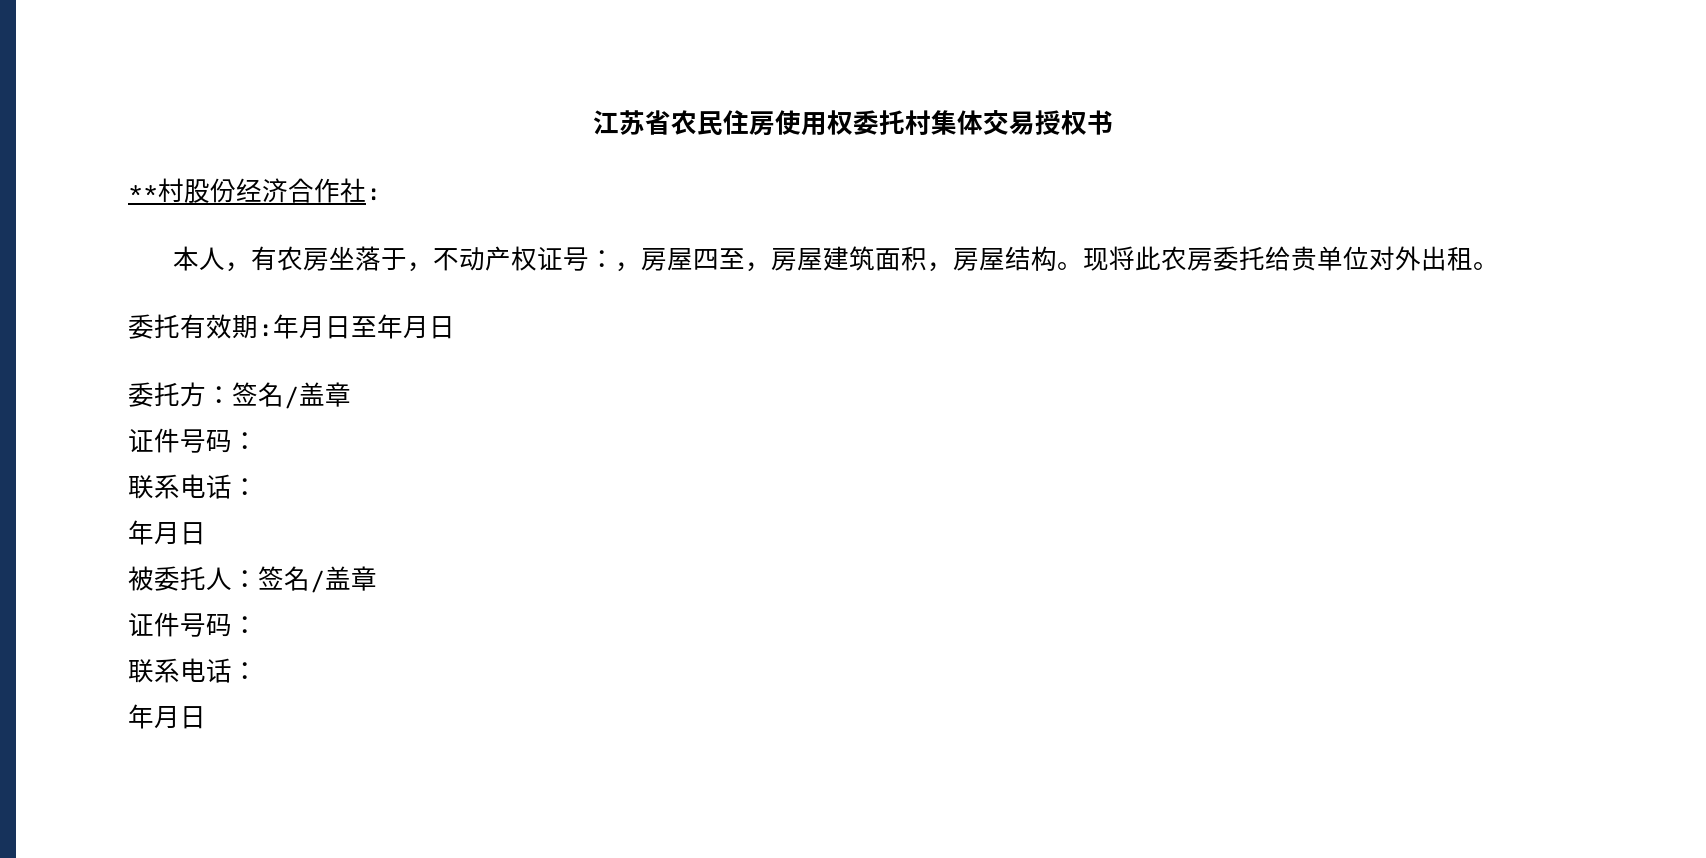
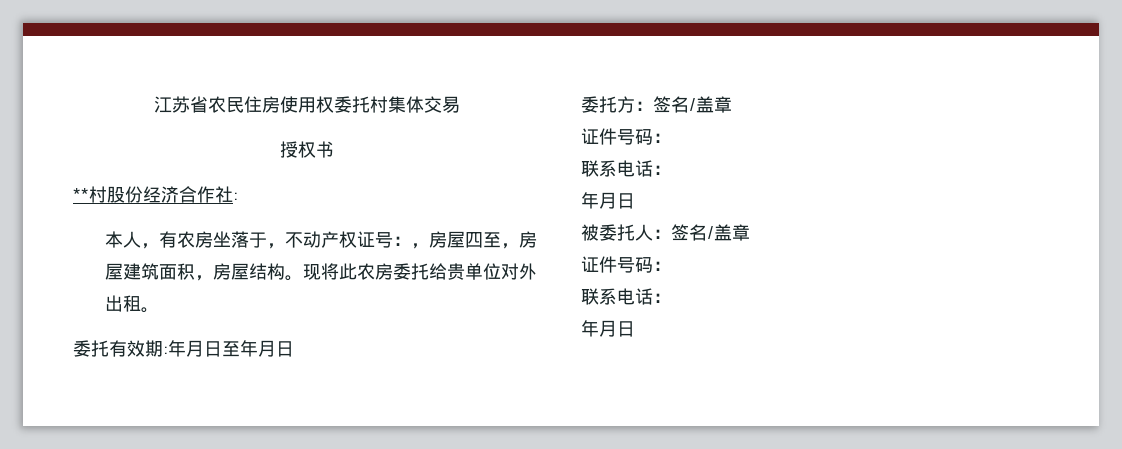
(1035, 123) none -> (460, 104) //

